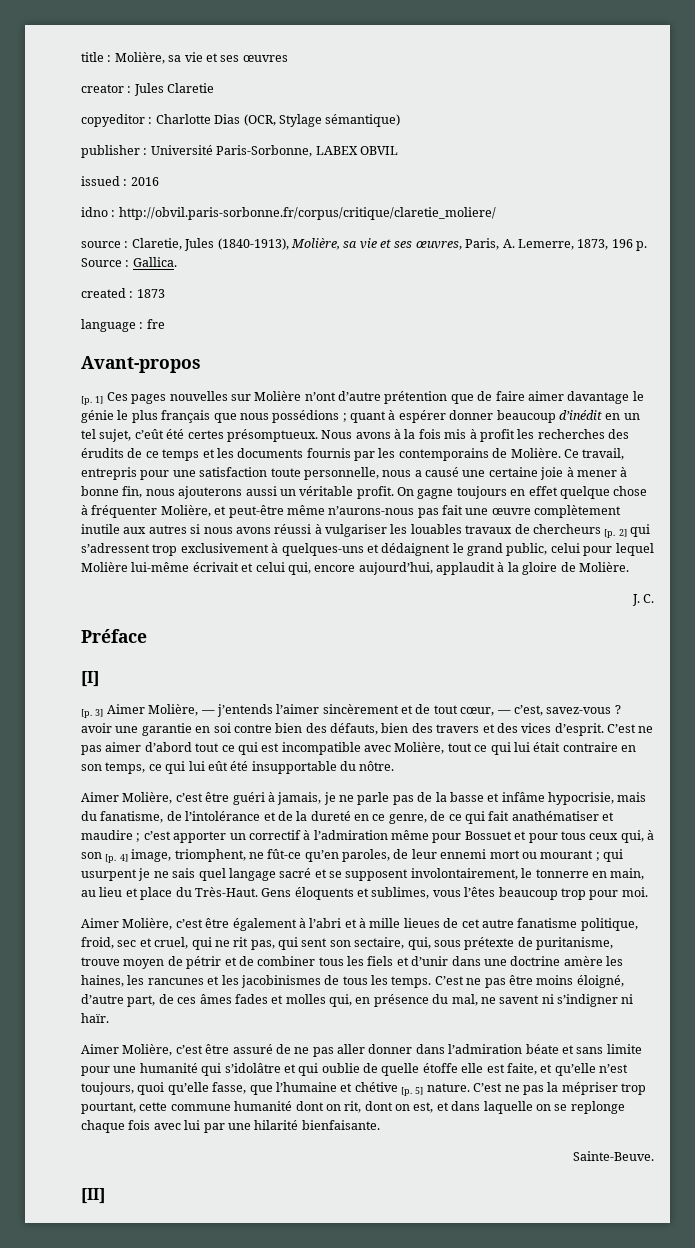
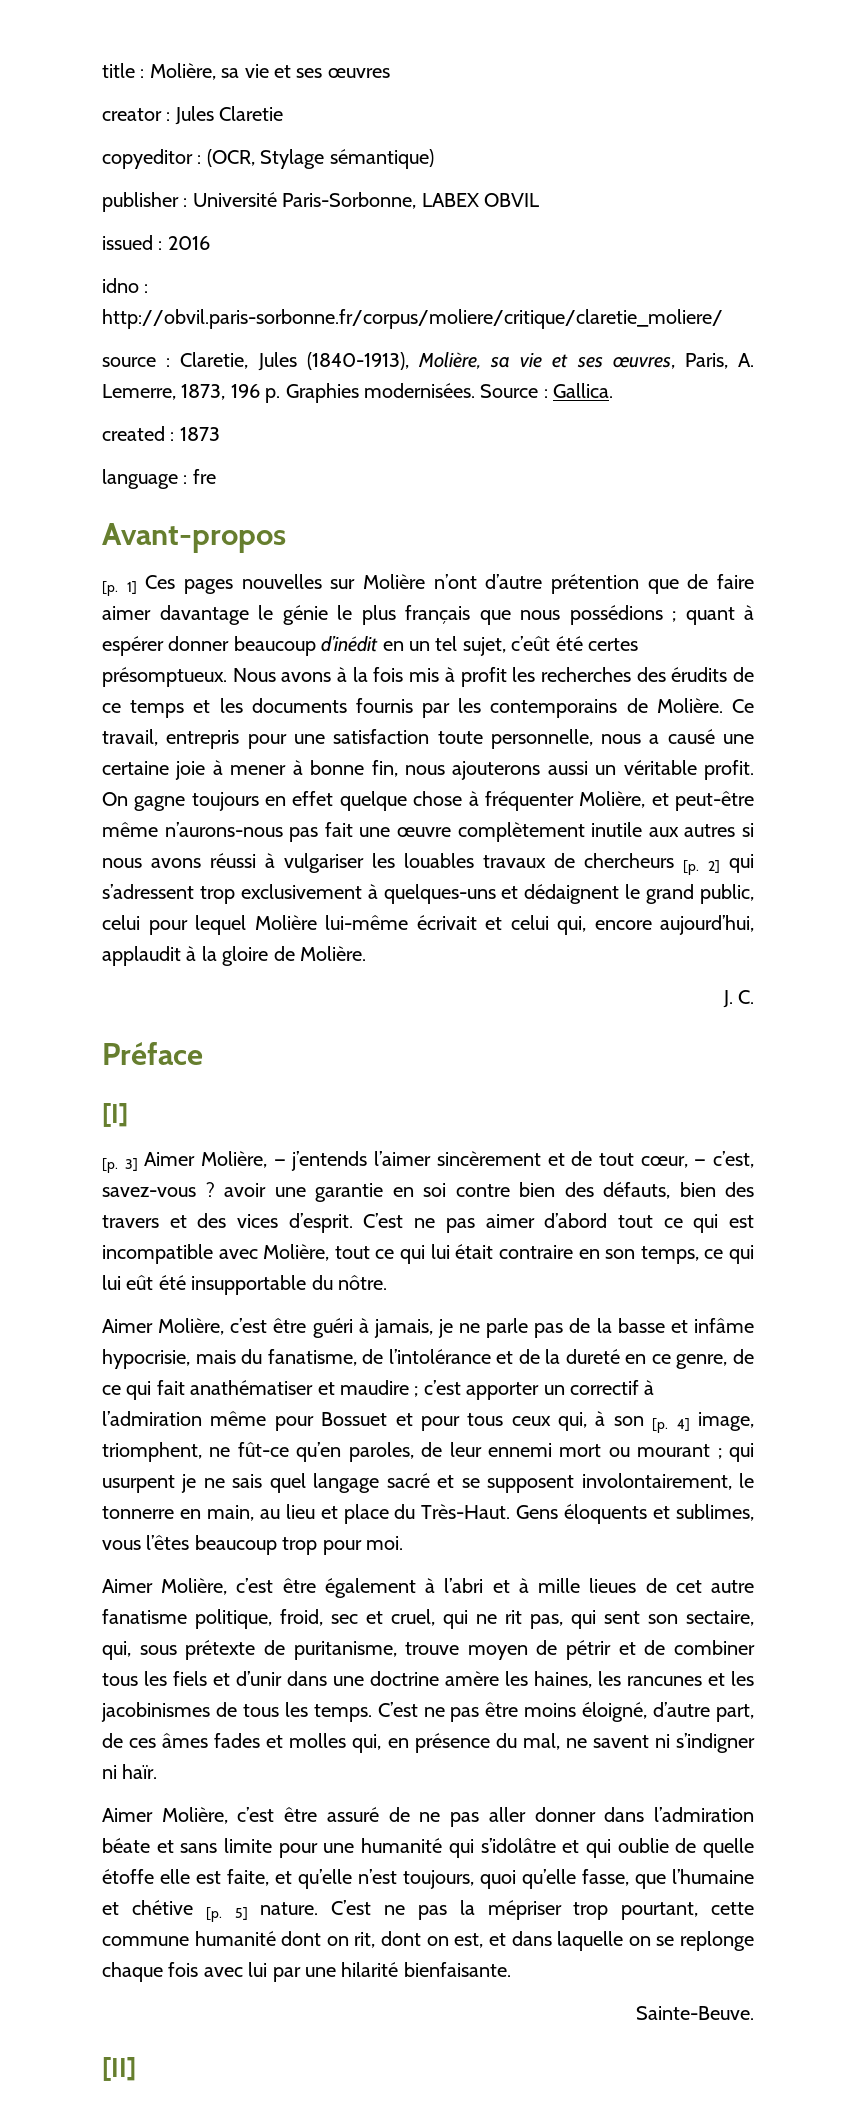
[155,114,241,124] Charlotte Dias -> (202, 159) none
[118,207,496,220] http://obvil.paris-sorbonne.fr/corpus/critique/claretie_moliere/ -> [102,309,723,329] http://obvil.paris-sorbonne.fr/corpus/moliere/critique/claretie_moliere/
(647, 246) none -> [285,383,475,403] Graphies modernisées.

